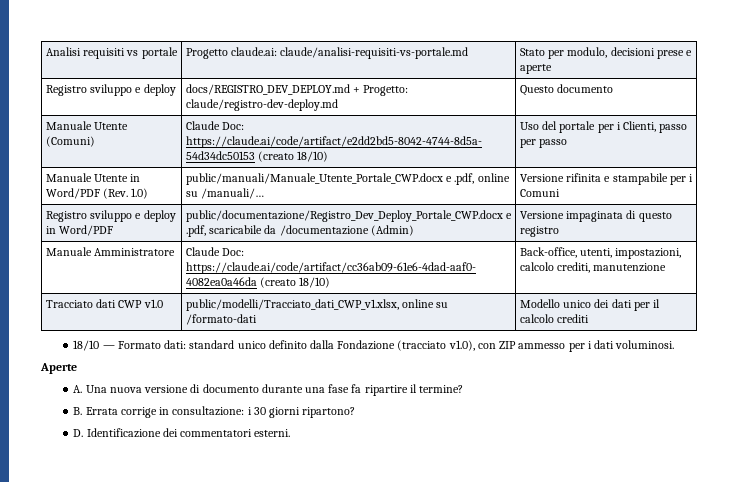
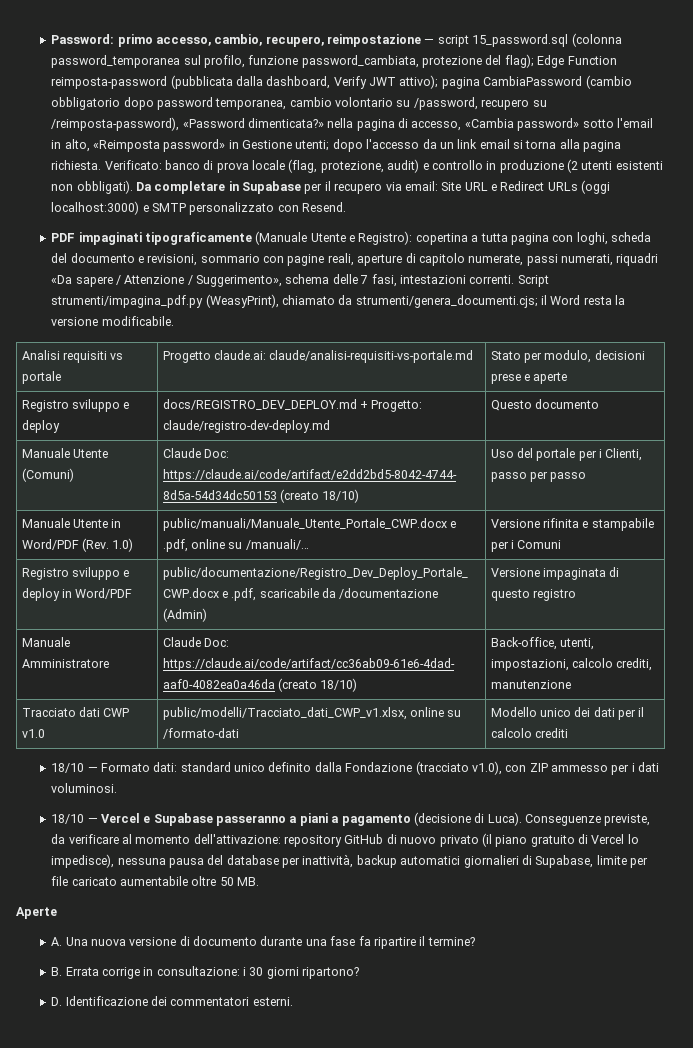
(45, 51) none -> [51,33,622,47] [51,54,617,68] [51,75,632,89] [51,97,547,110] [51,117,653,131] [51,139,622,152] [51,159,663,173] [51,180,611,194] [51,201,347,215] [51,231,652,245] [51,253,659,266] [51,274,549,287] [51,294,626,308] [51,316,174,326] Password: primo accesso, cambio, recupero, reimpostazione — script 15_password.sql (colonna password_temporanea sul profilo, funzione password_cambiata, protezione del flag); Edge Function reimposta-password (pubblicata dalla dashboard, Verify JWT attivo); pagina CambiaPassword (cambio obbligatorio dopo password temporanea, cambio volontario su /password, recupero su /reimposta-password), «Password dimenticata?» nella pagina di accesso, «Cambia password» sotto l'email in alto, «Reimposta password» in Gestione utenti; dopo l'accesso da un link email si torna alla pagina richiesta. Verificato: banco di prova locale (flag, protezione, audit) e controllo in produzione (2 utenti esistenti non obbligati). Da completare in Supabase per il recupero via email: Site URL e Redirect URLs (oggi localhost:3000) e SMTP personalizzato con Resend. // PDF impaginati tipograficamente (Manuale Utente e Registro): copertina a tutta pagina con loghi, scheda del documento e revisioni, sommario con pagine reali, aperture di capitolo numerate, passi numerati, riquadri «Da sapere / Attenzione / Suggerimento», schema delle 7 fasi, intestazioni correnti. Script strumenti/impagina_pdf.py (WeasyPrint), chiamato da strumenti/genera_documenti.cjs; il Word resta la versione modificabile. //
(675, 344) none -> [51,812,651,826] [51,833,639,847] [51,854,649,868] [51,876,260,886] // 18/10 — Vercel e Supabase passeranno a piani a pagamento (decisione di Luca). Conseguenze previste, da verificare al momento dell'attivazione: repository GitHub di nuovo privato (il piano gratuito di Vercel lo impedisce), nessuna pausa del database per inattività, backup automatici giornalieri di Supabase, limite per file caricato aumentabile oltre 50 MB.

